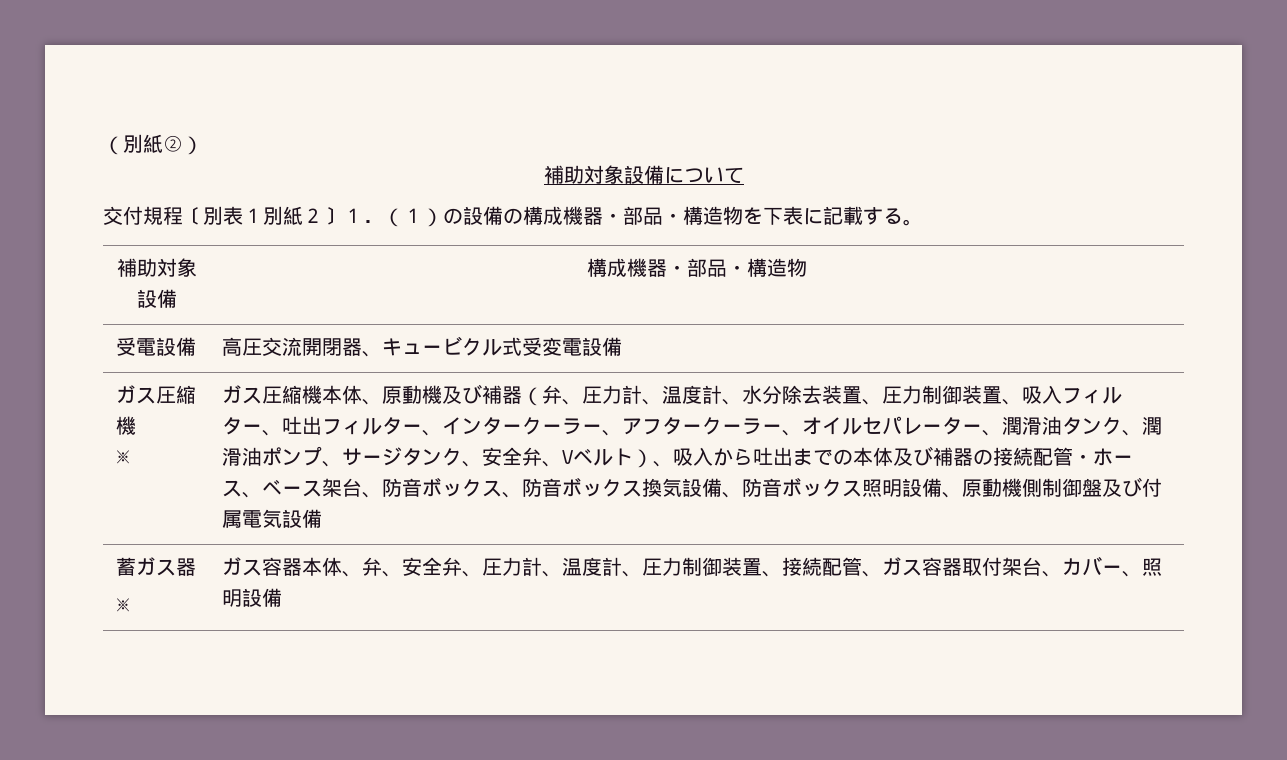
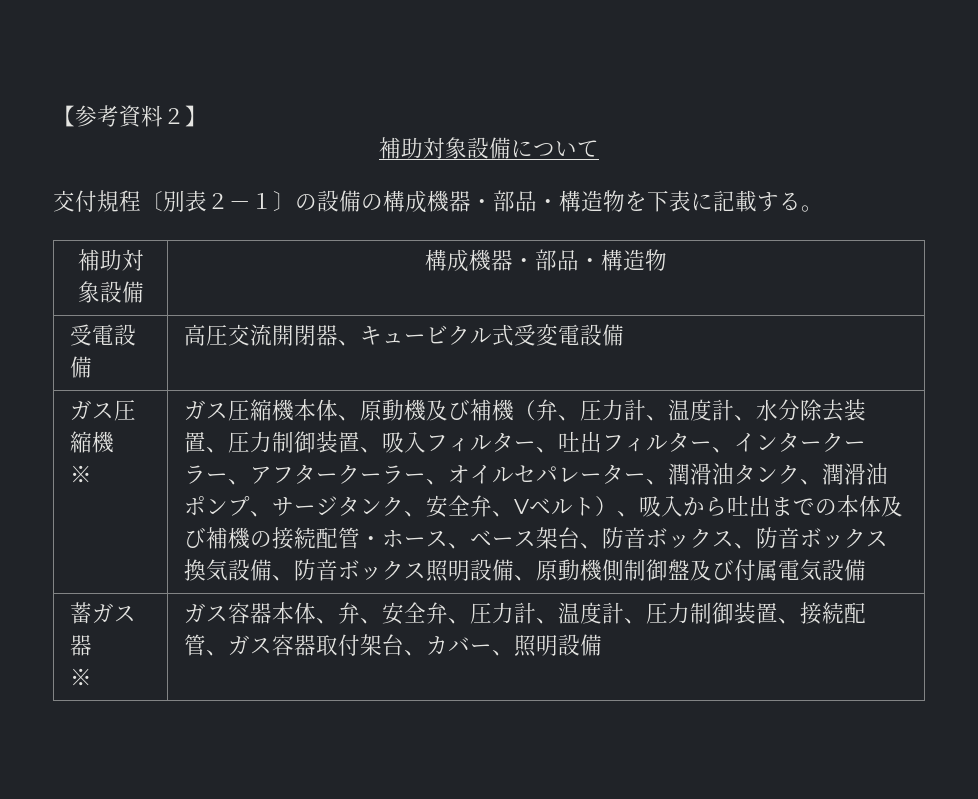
[103,134,203,155] （別紙②） -> [53,105,207,128] 【参考資料２】
[243,206,443,227] １別紙２〕１．（１） -> [207,191,295,212] ２－１〕
[501,386,522,404] 器 -> [492,399,515,421] 機
[952,448,973,466] 器 -> [228,527,251,549] 機

